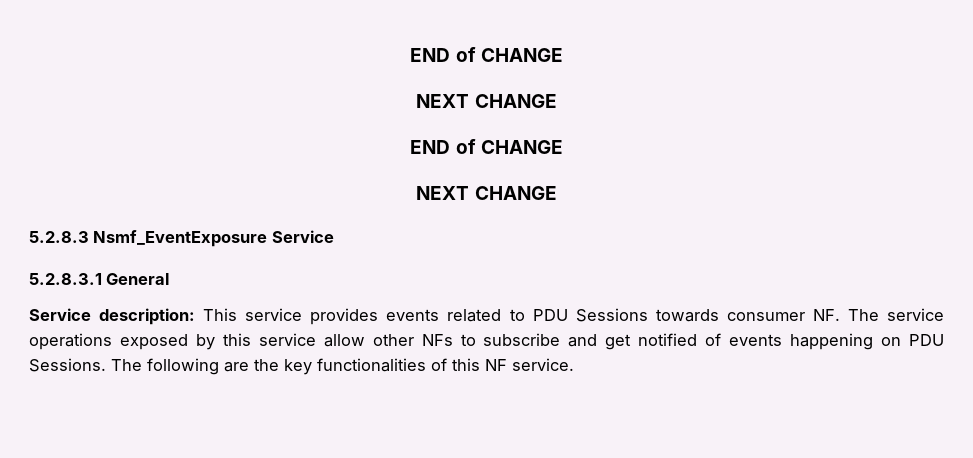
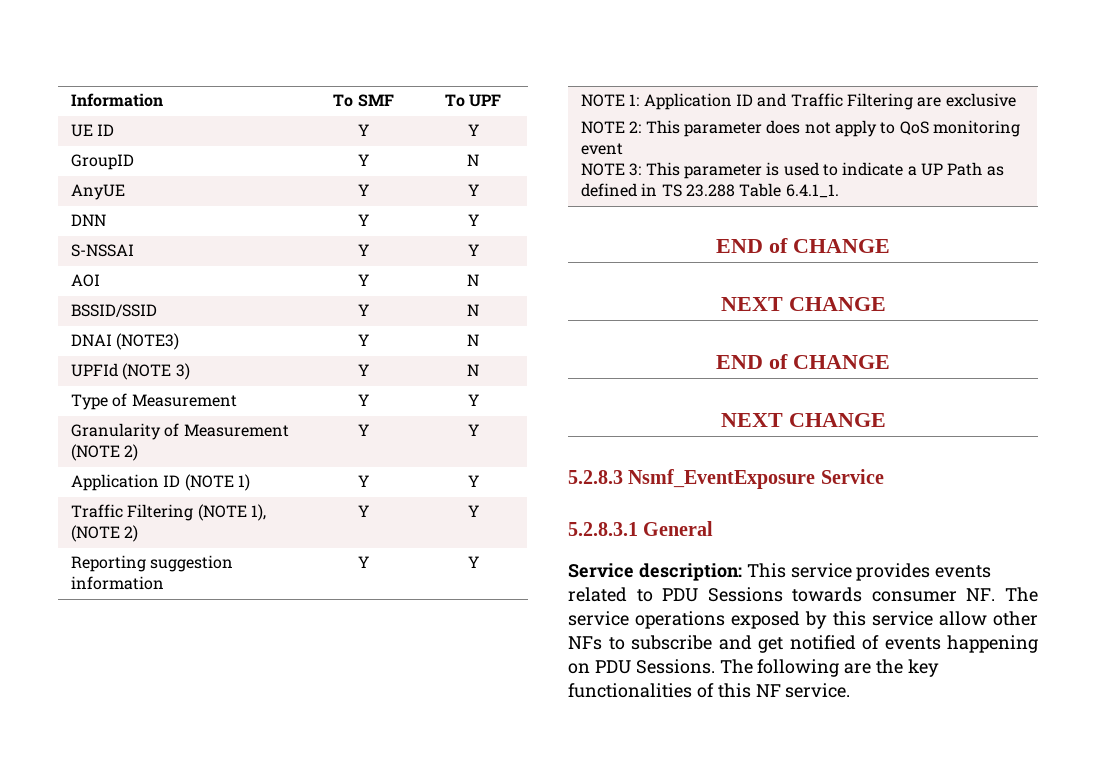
(410, 55) none -> [70,93,163,107] [333,94,394,107] [444,94,502,107] [70,124,115,137] [358,124,369,136] [467,124,479,136] [70,154,134,170] [358,154,369,166] [467,154,479,166] [70,184,125,200] [358,184,369,196] [467,184,479,196] [70,214,106,226] [358,214,369,226] [467,214,479,226] [70,244,134,257] [358,244,369,256] [467,244,479,256] [70,274,100,287] [358,274,369,286] [467,274,479,286] [70,304,157,317] [358,304,369,316] [467,304,479,316] [70,333,180,350] [358,334,369,346] [467,334,479,346] [70,363,190,380] [358,364,369,376] [467,364,479,376] [70,393,237,410] [358,394,369,406] [467,394,479,406] [70,423,289,440] [70,444,139,461] [358,424,369,436] [467,424,479,436] [70,474,250,491] [358,475,369,487] [467,475,479,487] [70,504,266,521] [70,525,139,542] [358,505,369,517] [467,505,479,517] [70,555,234,572] [70,576,164,590] [358,556,369,568] [467,556,479,568] [580,93,1016,110] [580,120,1020,137] [580,143,623,155] [580,162,1004,179] [580,183,839,198] Information | To SMF | To UPF // UE ID | Y | Y // GroupID | Y | N // AnyUE | Y | Y // DNN | Y | Y // S-NSSAI | Y | Y // AOI | Y | N // BSSID/SSID | Y | N // DNAI (NOTE3) | Y | N // UPFId (NOTE 3) | Y | N // Type of Measurement | Y | Y // Granularity of Measurement (NOTE 2) | Y | Y // Application ID (NOTE 1) | Y | Y // Traffic Filtering (NOTE 1), (NOTE 2) | Y | Y // Reporting suggestion information | Y | Y // NOTE 1: Application ID and Traffic Filtering are exclusive // NOTE 2: This parameter does not apply to QoS monitoring event // NOTE 3: This parameter is used to indicate a UP Path as defined in TS 23.288 Table 6.4.1_1. //

